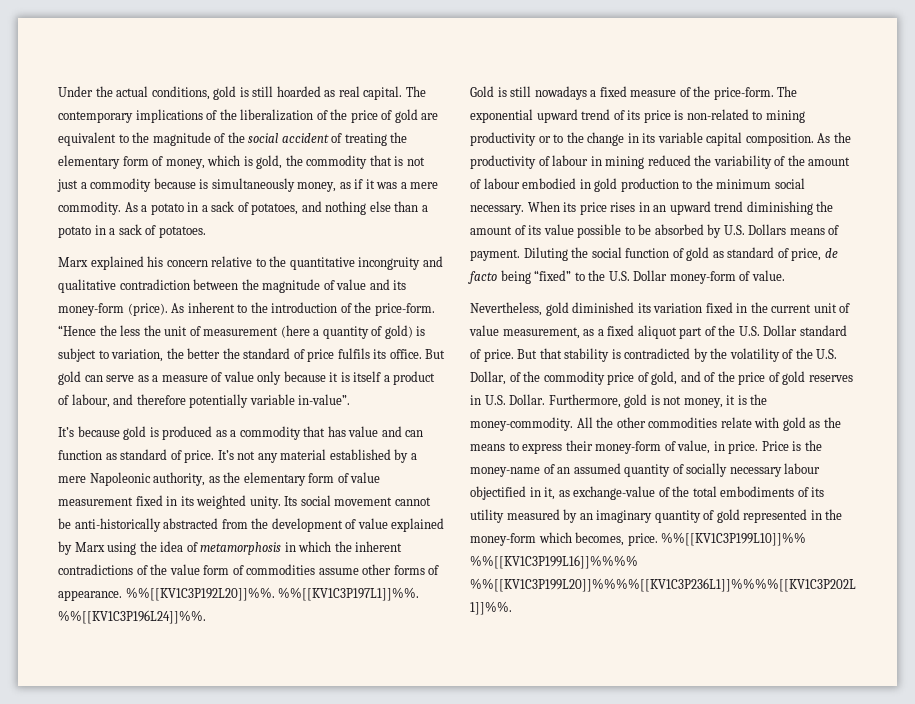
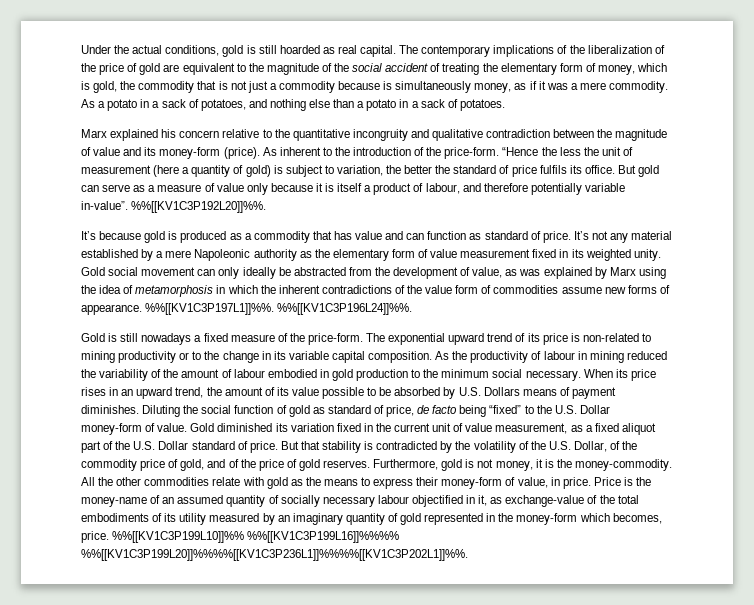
(351, 399) none -> [131,201,267,213] %%[[KV1C3P192L20]]%%.
[153,472,206,486] authority, -> [253,249,297,261] authority
[284,496,298,506] Its -> [81,267,105,276] Gold
[394,497,431,506] [58,518,161,532] cannot be anti-historically -> [197,267,291,279] can only ideally be
[357,518,388,529] value -> [472,267,541,278] value, as was
[362,564,392,575] other -> [604,287,626,294] new
[125,587,275,601] %%[[KV1C3P192L20]]%%. -> (142, 309) none
[714,201,813,215] trend diminishing -> [175,387,204,398] trend,
[470,249,520,261] payment. -> [571,387,616,399] [81,405,139,414] payment diminishes.
[470,302,569,316] // Nevertheless, gold -> [190,423,215,432] Gold
[808,375,853,382] [470,394,546,405] reserves in U.S. Dollar. -> [323,460,371,468] reserves.

